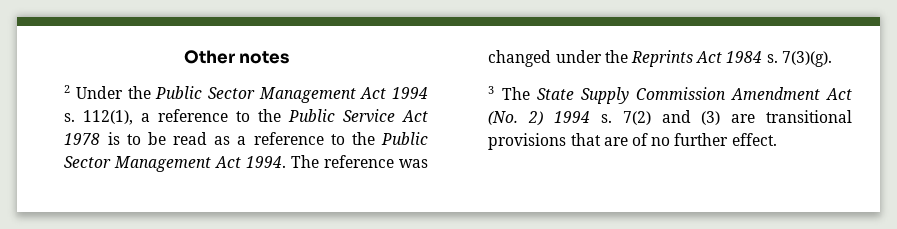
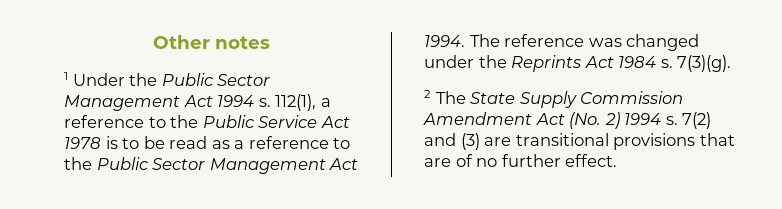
[64,85,71,93] 2 -> [64,72,69,80] 1
[488,86,495,94] 3 -> [424,90,432,98] 2

